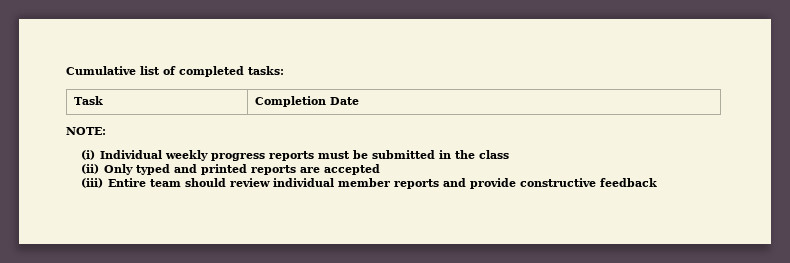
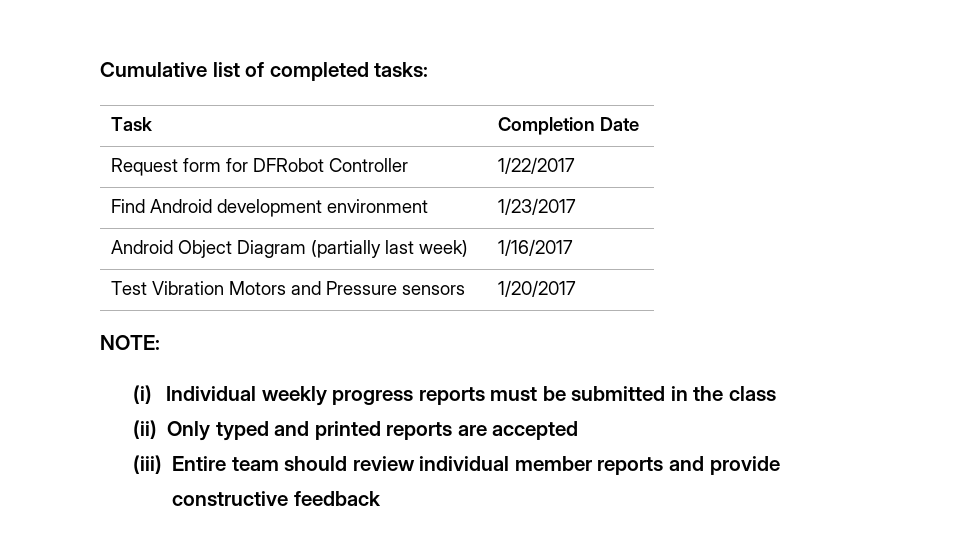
(360, 101) none -> [111,158,409,176] [498,157,576,174] [111,199,429,217] [498,198,577,215] [111,240,469,258] [498,239,574,256] [111,281,466,295] [498,280,577,297] // Request form for DFRobot Controller | 1/22/2017 // Find Android development environment | 1/23/2017 // Android Object Diagram (partially last week) | 1/16/2017 // Test Vibration Motors and Pressure sensors | 1/20/2017

